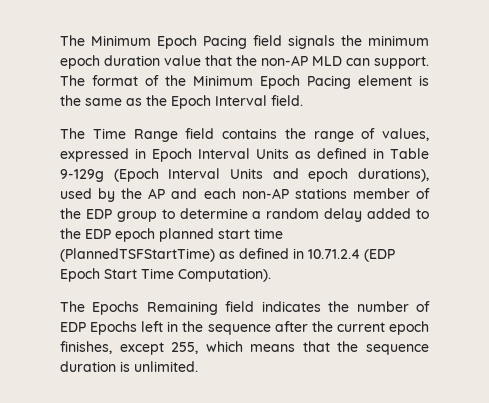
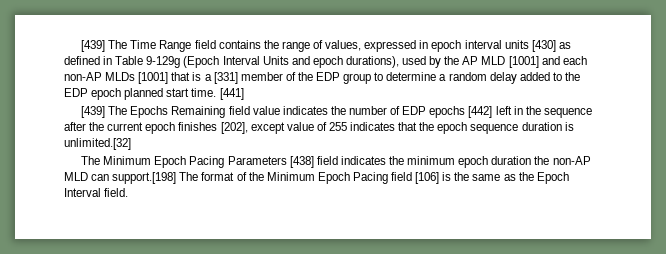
[60,35,429,49] [60,55,429,69] [60,75,429,89] [60,95,303,109] The Minimum Epoch Pacing field signals the minimum epoch duration value that the non-AP MLD can support. The format of the Minimum Epoch Pacing element is the same as the Epoch Interval field. // -> [81,40,106,52] [439]
[152,148,289,162] Epoch Interval Units -> [431,40,556,52] epoch interval units [430]
(166, 193) none -> [481,56,539,68] MLD [1001]
[294,188,347,199] stations -> [105,72,238,84] MLDs [1001] that is a [331]
[254,228,283,239] [60,248,395,262] [60,268,271,282] time (PlannedTSFStartTime) as defined in 10.71.2.4 (EDP Epoch Start Time Computation). // -> [191,88,244,100] [81,106,106,118] time. [441] // [439]
(255, 306) none -> [252,106,280,115] value
[90,321,138,335] Epochs -> [429,106,493,118] epochs [442]
[60,341,359,355] finishes, except 255, which means that the -> [178,122,468,134] finishes [202], except value of 255 indicates that the epoch
[134,361,198,372] unlimited. -> [64,138,131,150] [81,156,591,168] [64,172,569,184] [64,188,129,197] unlimited.[32] // The Minimum Epoch Pacing Parameters [438] field indicates the minimum epoch duration the non-AP MLD can support.[198] The format of the Minimum Epoch Pacing field [106] is the same as the Epoch Interval field.

